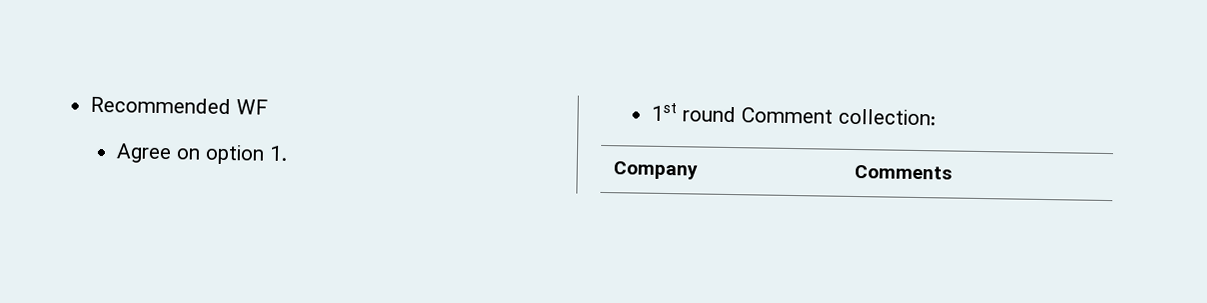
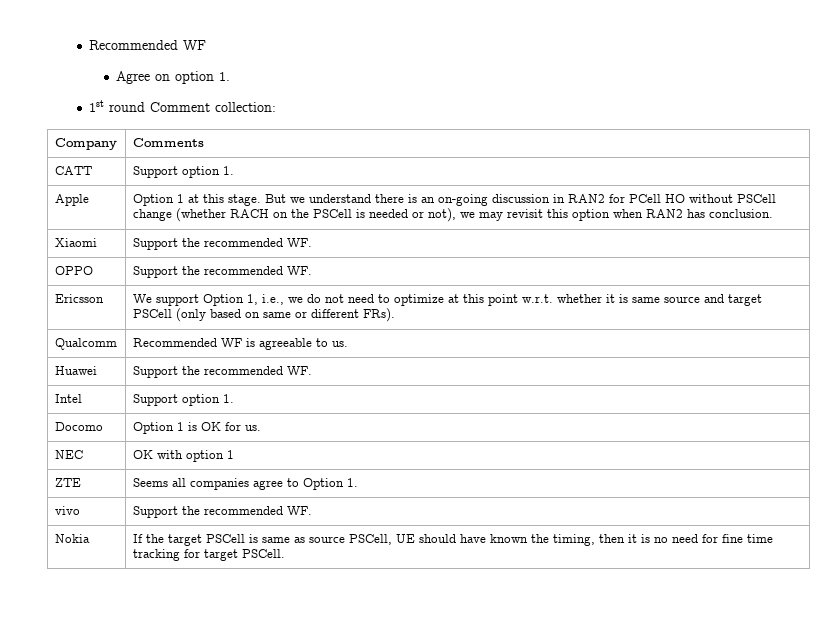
(953, 172) none -> [54,166,92,175] [132,166,234,178] [54,194,89,206] [132,194,776,206] [132,208,773,222] [54,238,97,247] [132,238,312,250] [54,266,93,275] [132,266,312,278] [54,294,104,303] [132,294,762,306] [132,308,395,322] [54,338,117,350] [132,338,348,350] [54,366,97,375] [132,366,312,378] [54,394,82,403] [132,394,234,406] [54,422,103,431] [132,422,261,434] [54,450,83,459] [132,450,234,462] [54,478,81,487] [132,478,358,490] [54,506,80,515] [132,506,312,518] [54,534,90,543] [132,534,773,546] [132,549,285,561] // CATT | Support option 1. // Apple | Option 1 at this stage. But we understand there is an on-going discussion in RAN2 for PCell HO without PSCell change (whether RACH on the PSCell is needed or not), we may revisit this option when RAN2 has conclusion. // Xiaomi | Support the recommended WF. // OPPO | Support the recommended WF. // Ericsson | We support Option 1, i.e., we do not need to optimize at this point w.r.t. whether it is same source and target PSCell (only based on same or different FRs). // Qualcomm | Recommended WF is agreeable to us. // Huawei | Support the recommended WF. // Intel | Support option 1. // Docomo | Option 1 is OK for us. // NEC | OK with option 1 // ZTE | Seems all companies agree to Option 1. // vivo | Support the recommended WF. // Nokia | If the target PSCell is same as source PSCell, UE should have known the timing, then it is no need for fine time tracking for target PSCell.

